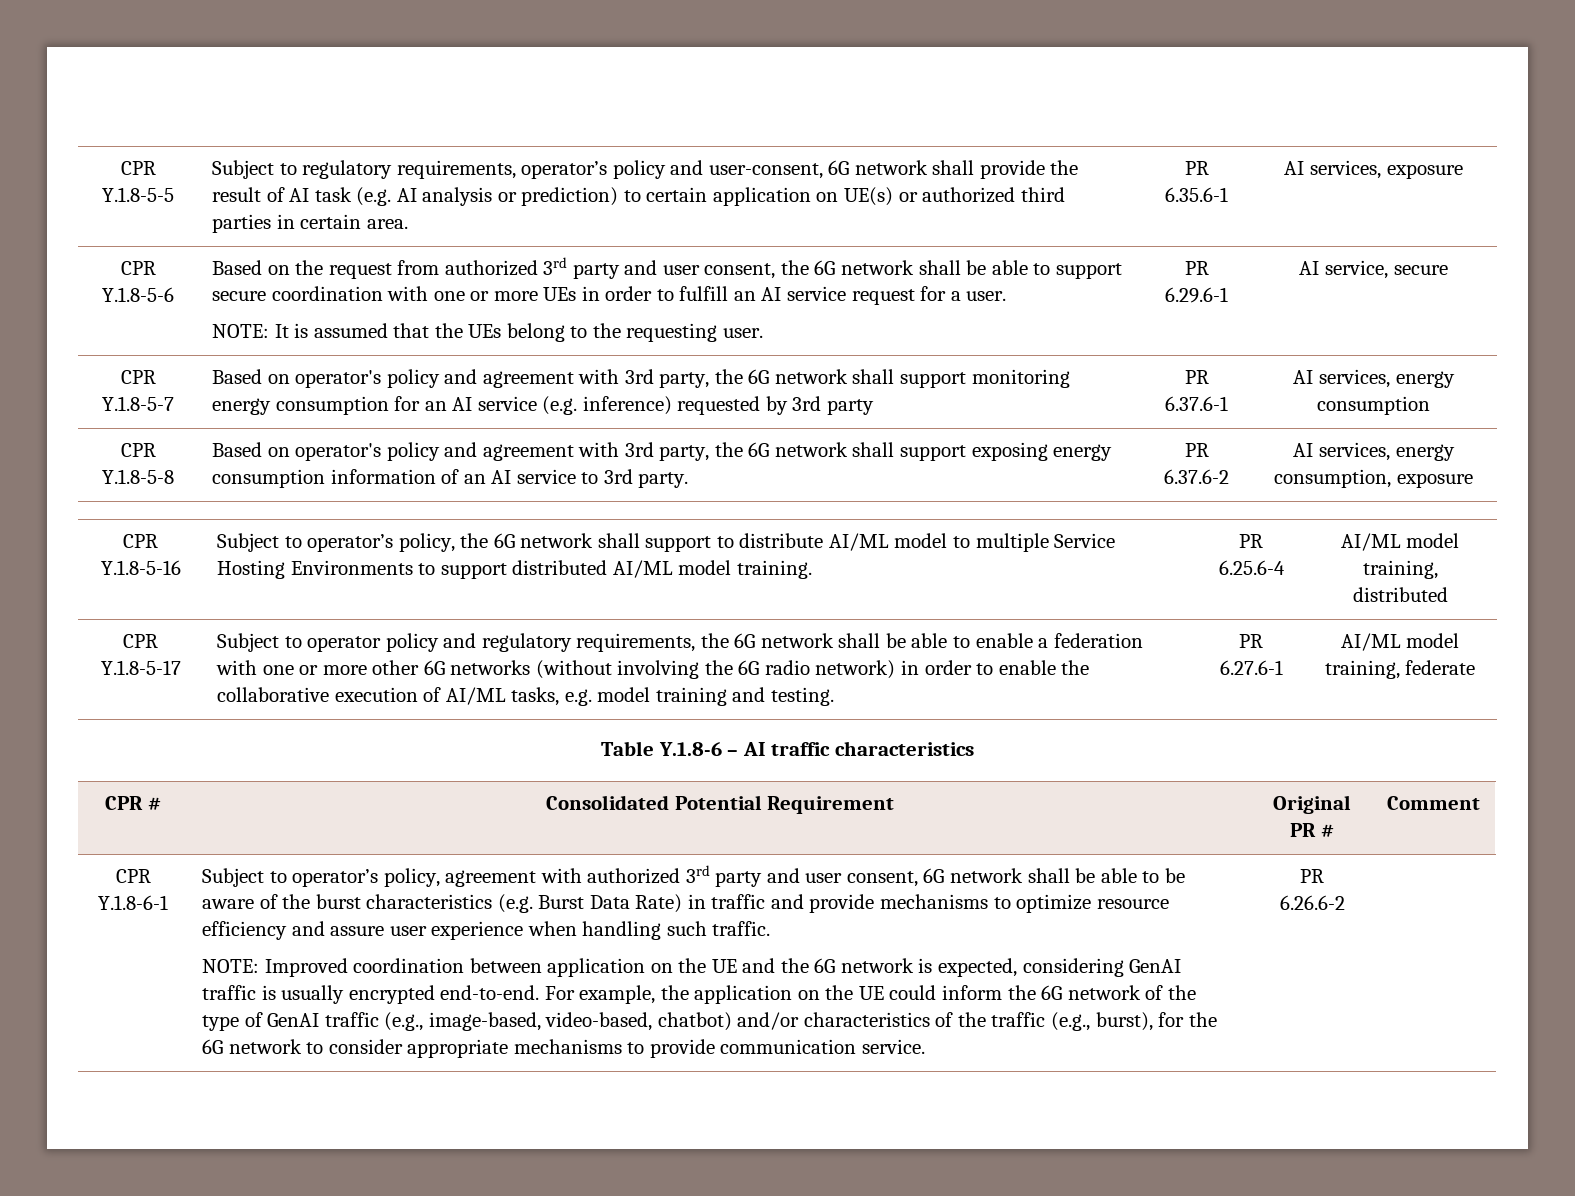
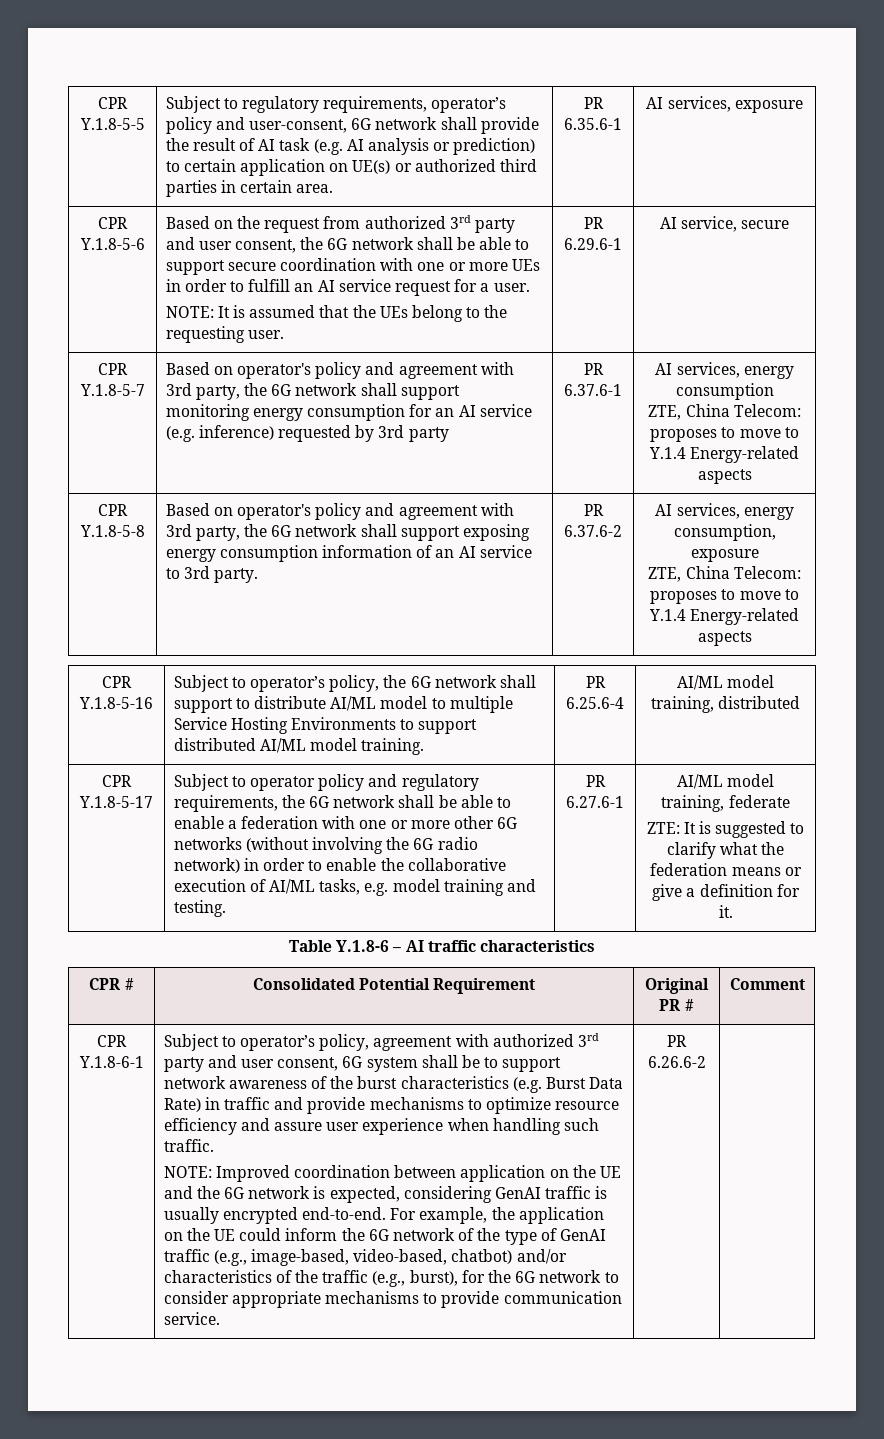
(1430, 405) none -> [648,404,801,420] [650,427,799,442] [648,446,800,463] [697,469,752,484] // ZTE, China Telecom: proposes to move to Y.1.4 Energy-related aspects
(1473, 480) none -> [648,566,801,582] [650,589,799,604] [648,608,800,625] [697,631,752,646] // ZTE, China Telecom: proposes to move to Y.1.4 Energy-related aspects
(1476, 667) none -> [646,821,805,838] [666,842,785,859] [650,863,802,876] [652,884,800,901] [718,905,733,918] // ZTE: It is suggested to clarify what the federation means or give a definition for it.
[949,868,1185,883] [202,899,255,909] network shall be able to be aware -> [366,1055,562,1072] [163,1076,307,1089] system shall be to support network awareness

